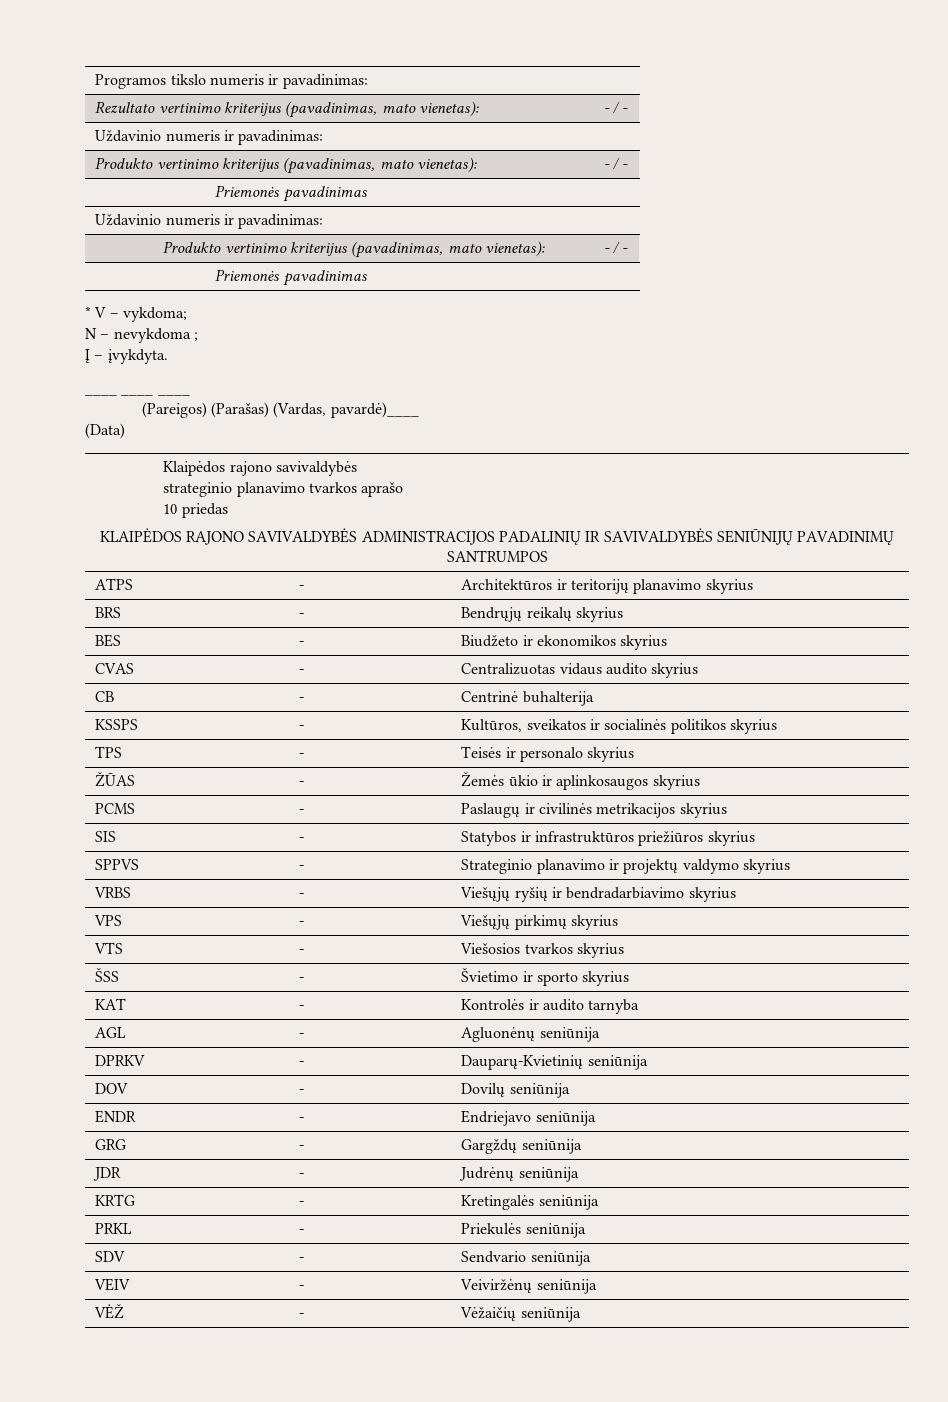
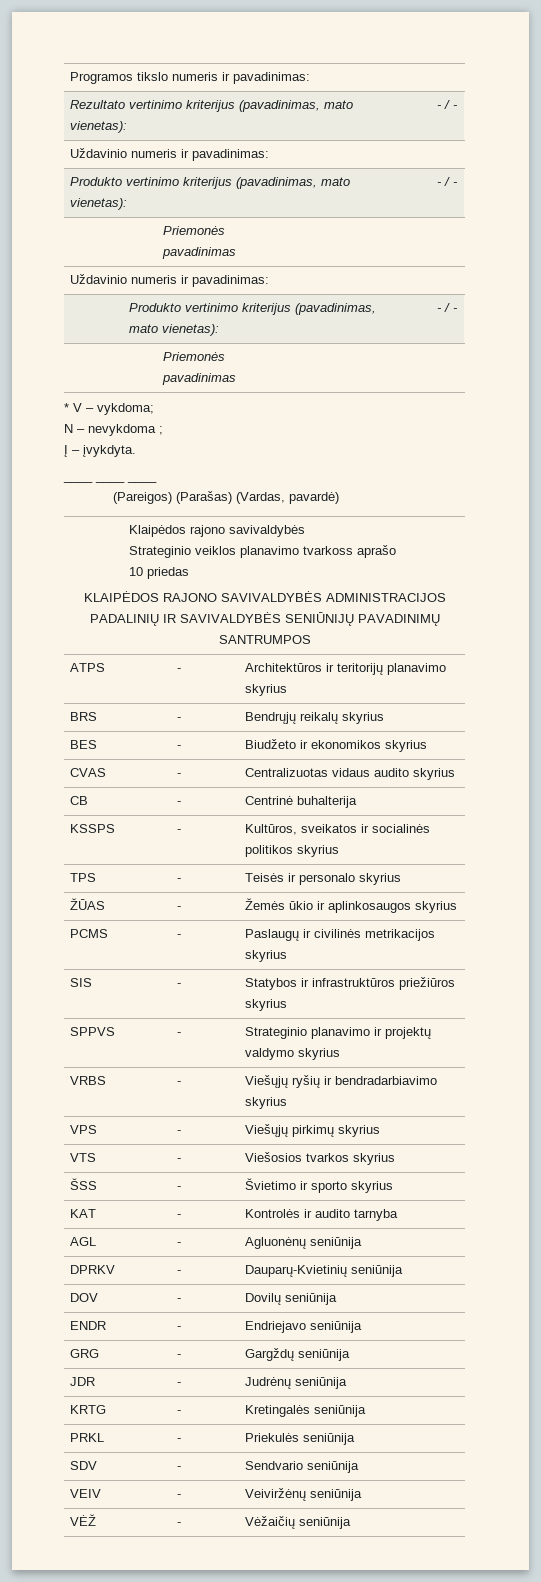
[330,402,419,418] [85,423,125,439] pavardė)____ // (Data) -> [289,492,340,504] pavardė)
[163,482,358,497] strateginio planavimo tvarkos -> [129,546,354,558] Strateginio veiklos planavimo tvarkoss

